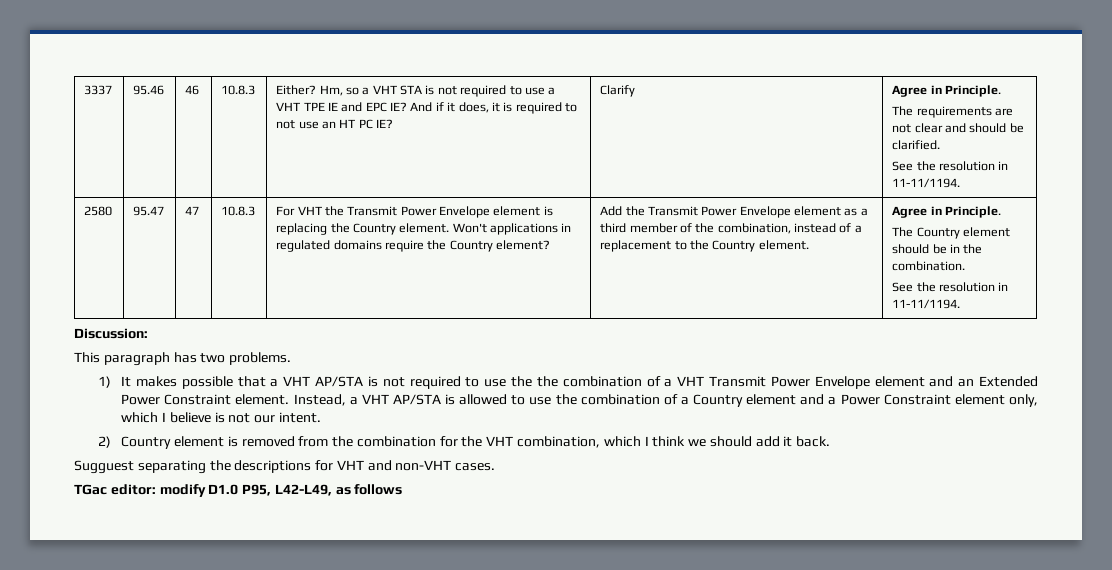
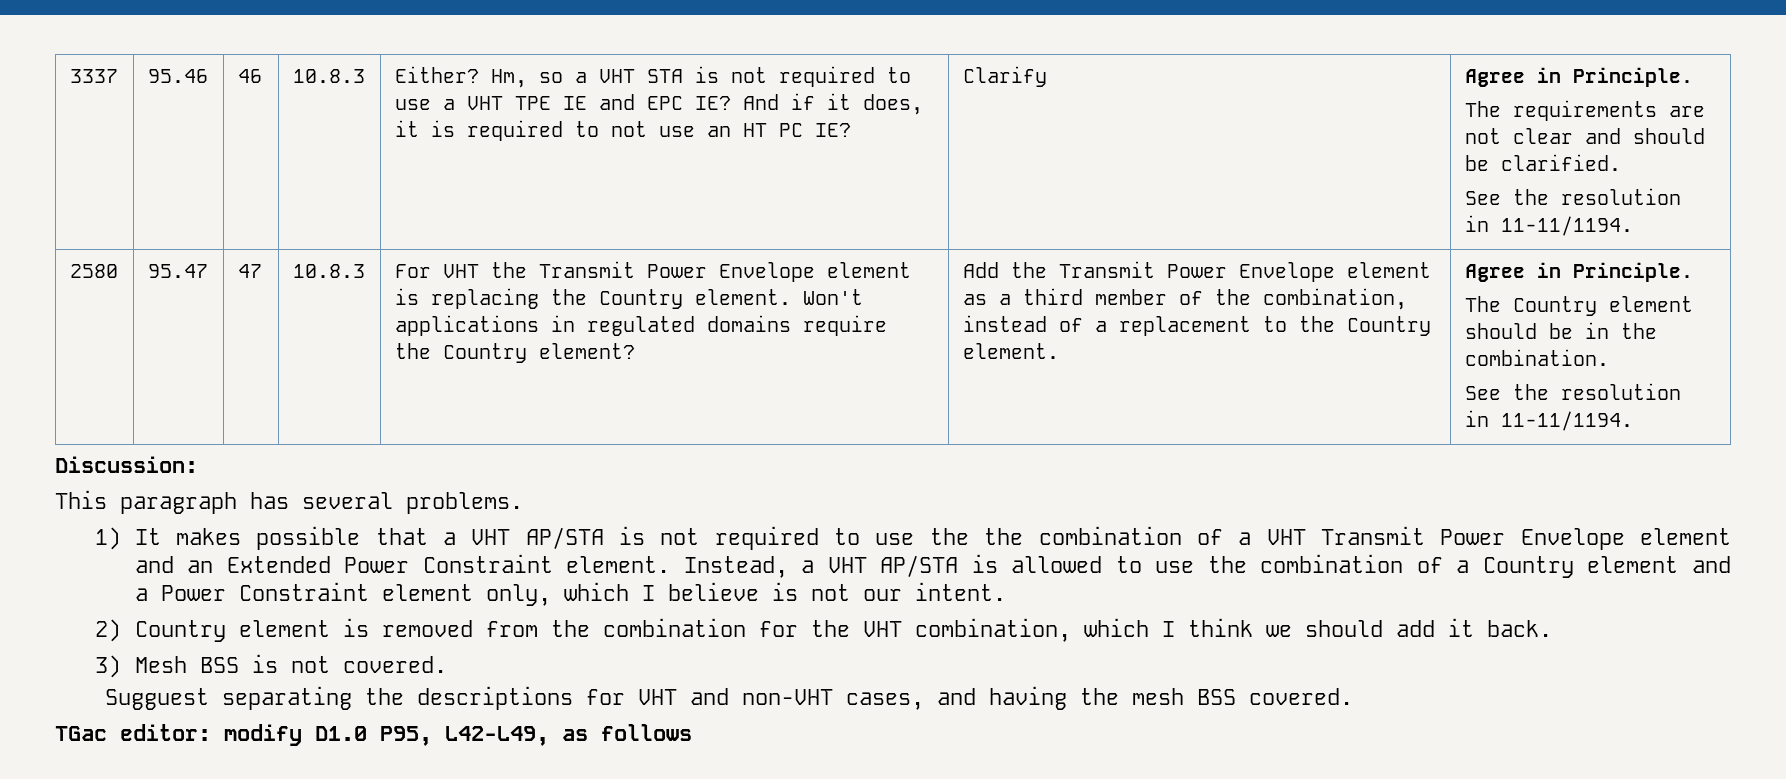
[200,353,226,363] two -> [302,492,393,509] several
(831, 441) none -> [94,654,447,678] // 3) Mesh BSS is not covered.
[455,463,496,471] cases. -> [845,686,1353,710] cases, and having the mesh BSS covered.

